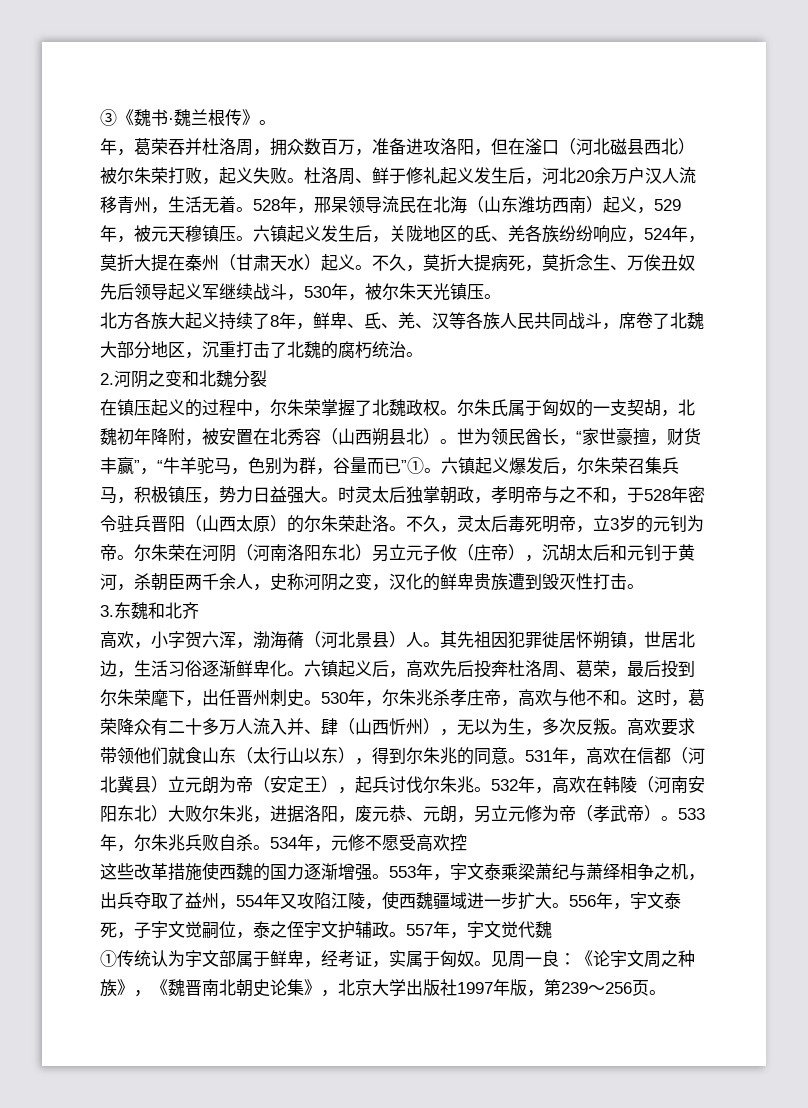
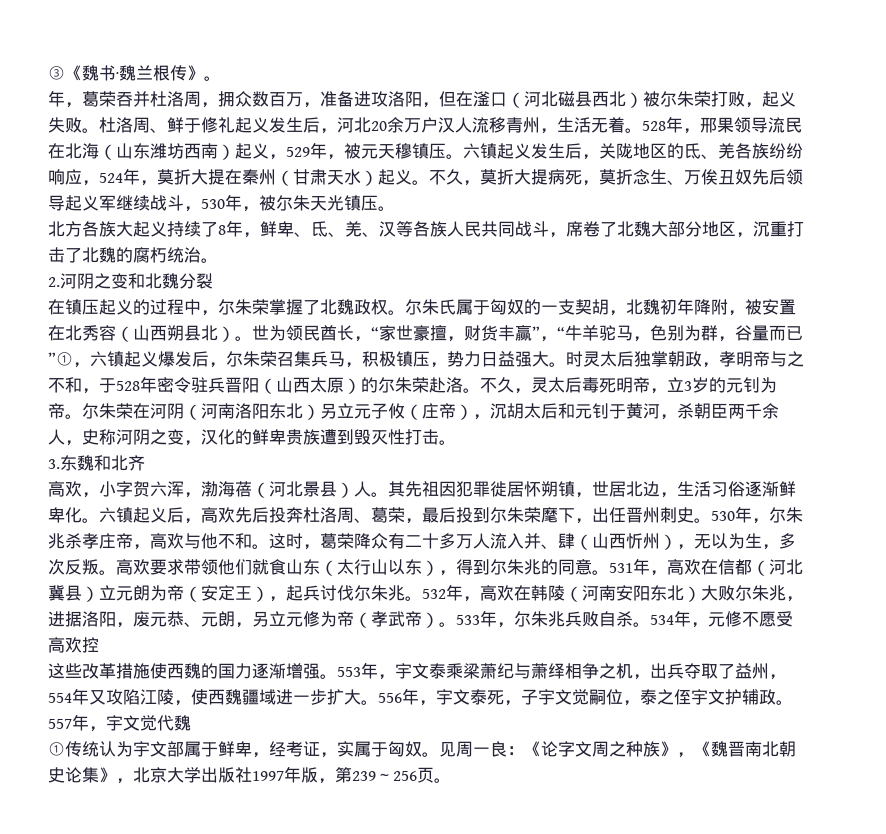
[331,197,348,213] 杲 -> [717,117,734,133] 果
[424,468,441,473] 。 -> [73,362,90,368] ，
[287,631,304,648] 蓨 -> [235,481,252,497] 蓓
[610,950,627,967] 宇 -> [558,741,575,757] 字

